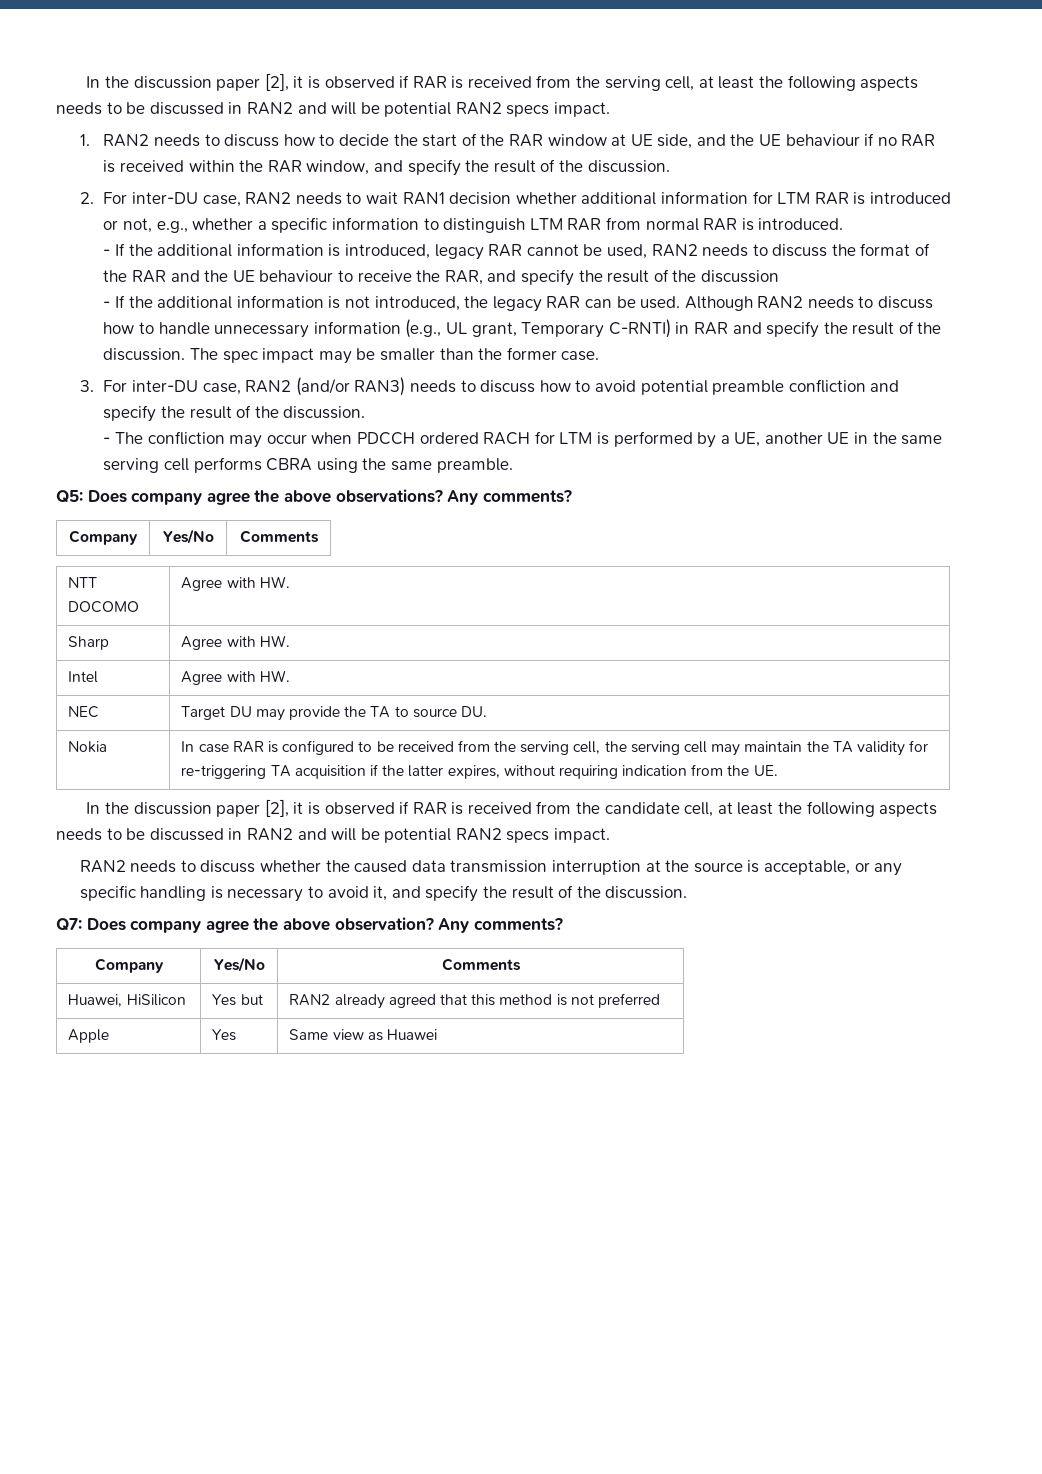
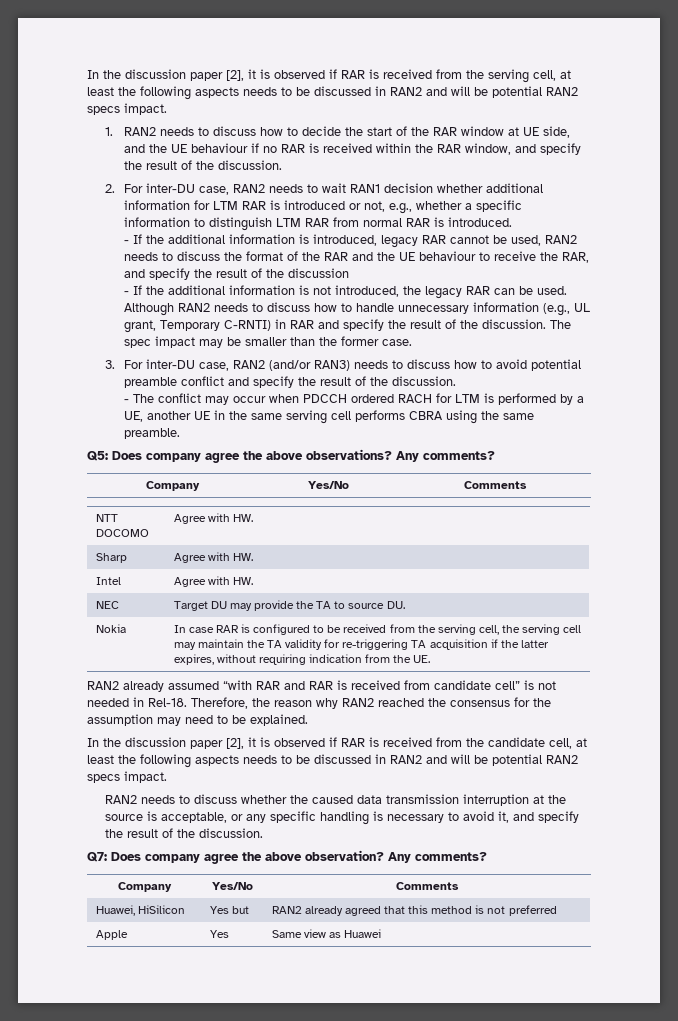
[788,379,866,393] confliction -> [180,376,224,386] conflict
[147,431,225,445] confliction -> [157,393,201,403] conflict
(778, 770) none -> [87,680,556,692] [87,697,551,709] [87,714,308,726] // RAN2 already assumed “with RAR and RAR is received from candidate cell” is not needed in Rel-18. Therefore, the reason why RAN2 reached the consensus for the assumption may need to be explained.

